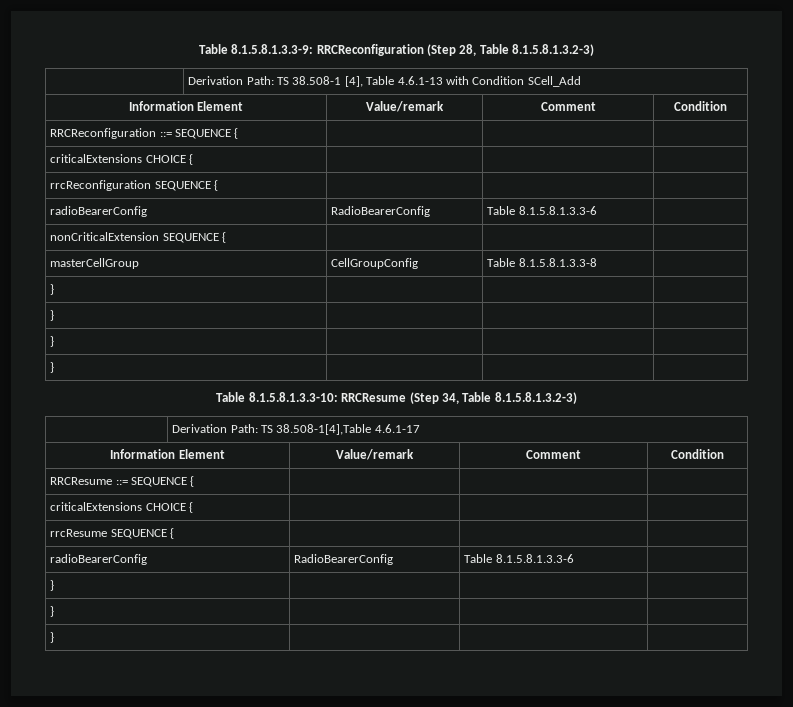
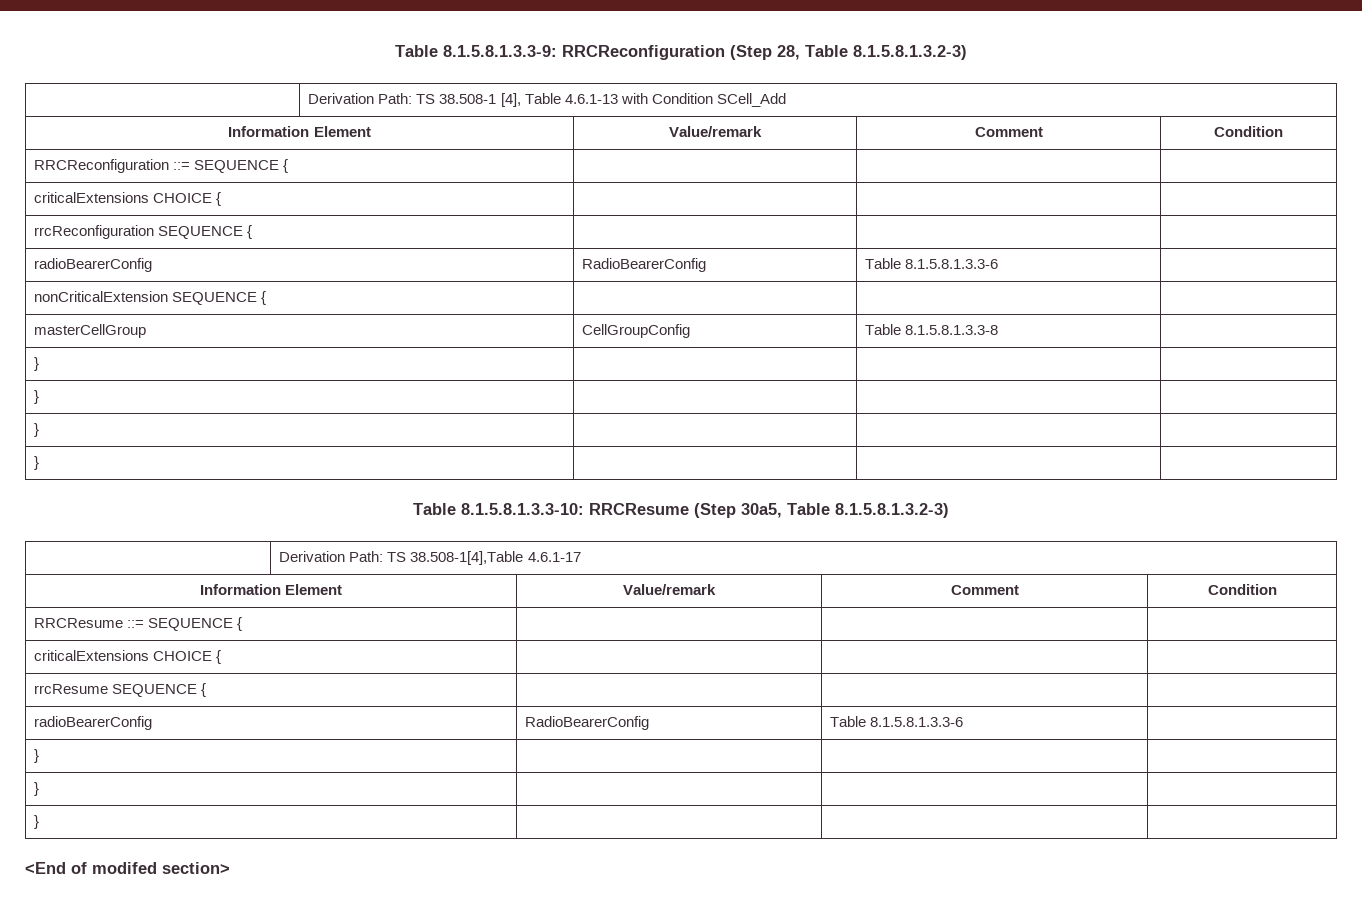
[441,393,459,404] 34, -> [741,503,782,518] 30a5,
(55, 637) none -> [25,862,230,874] // <End of modifed section>

